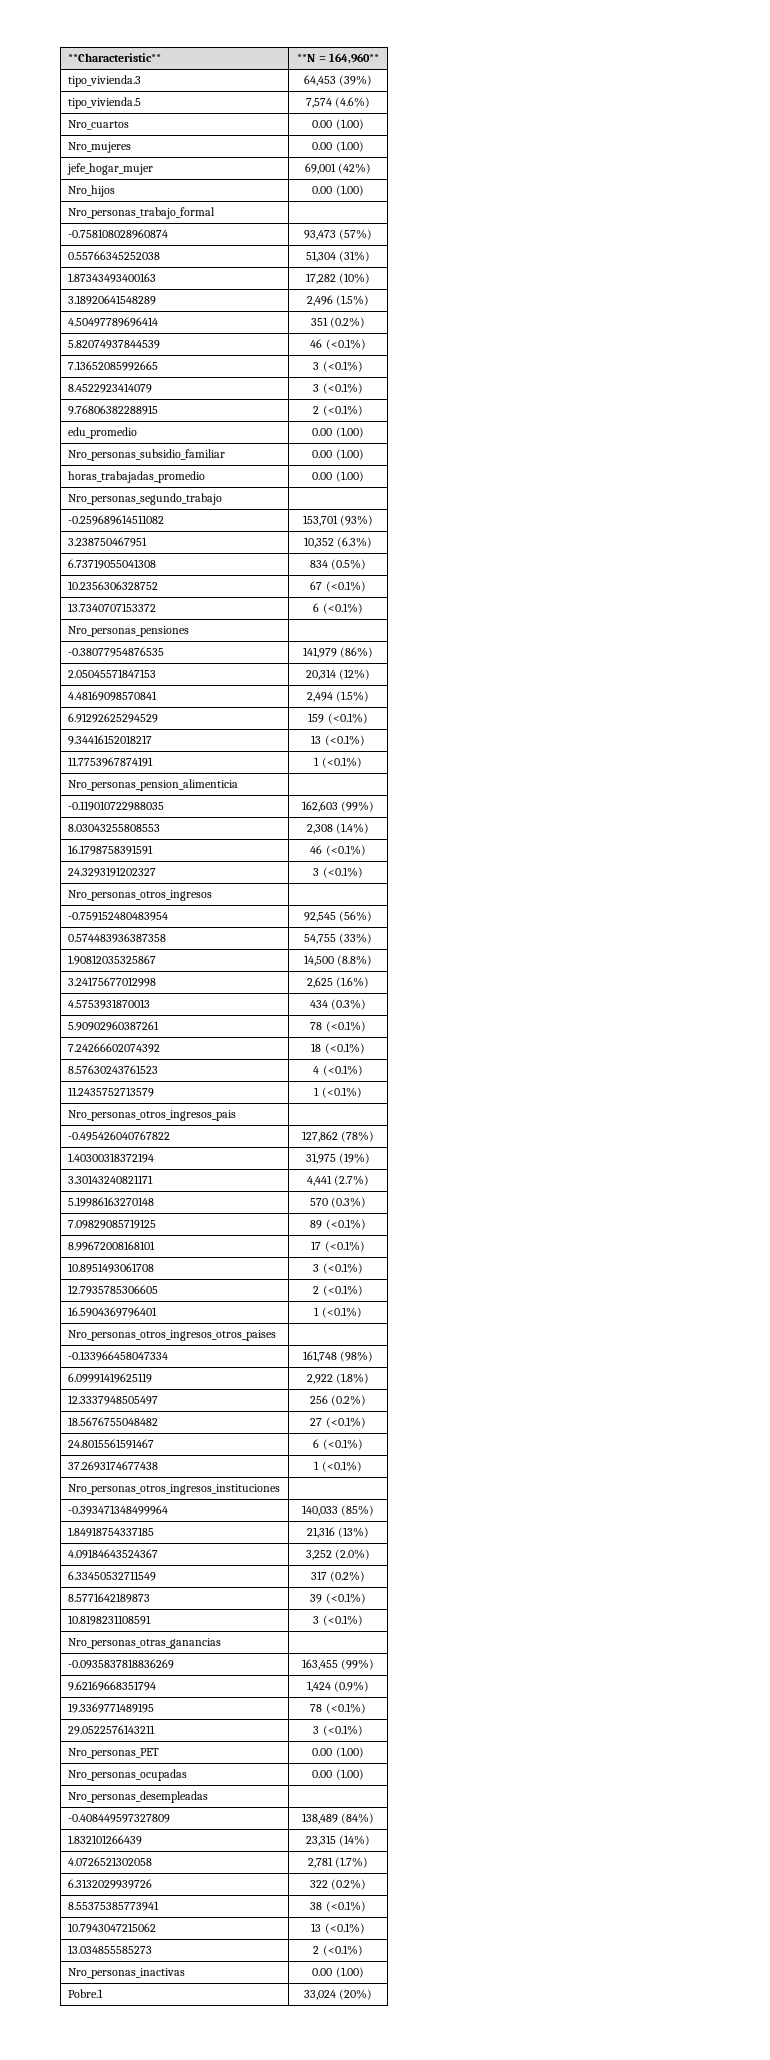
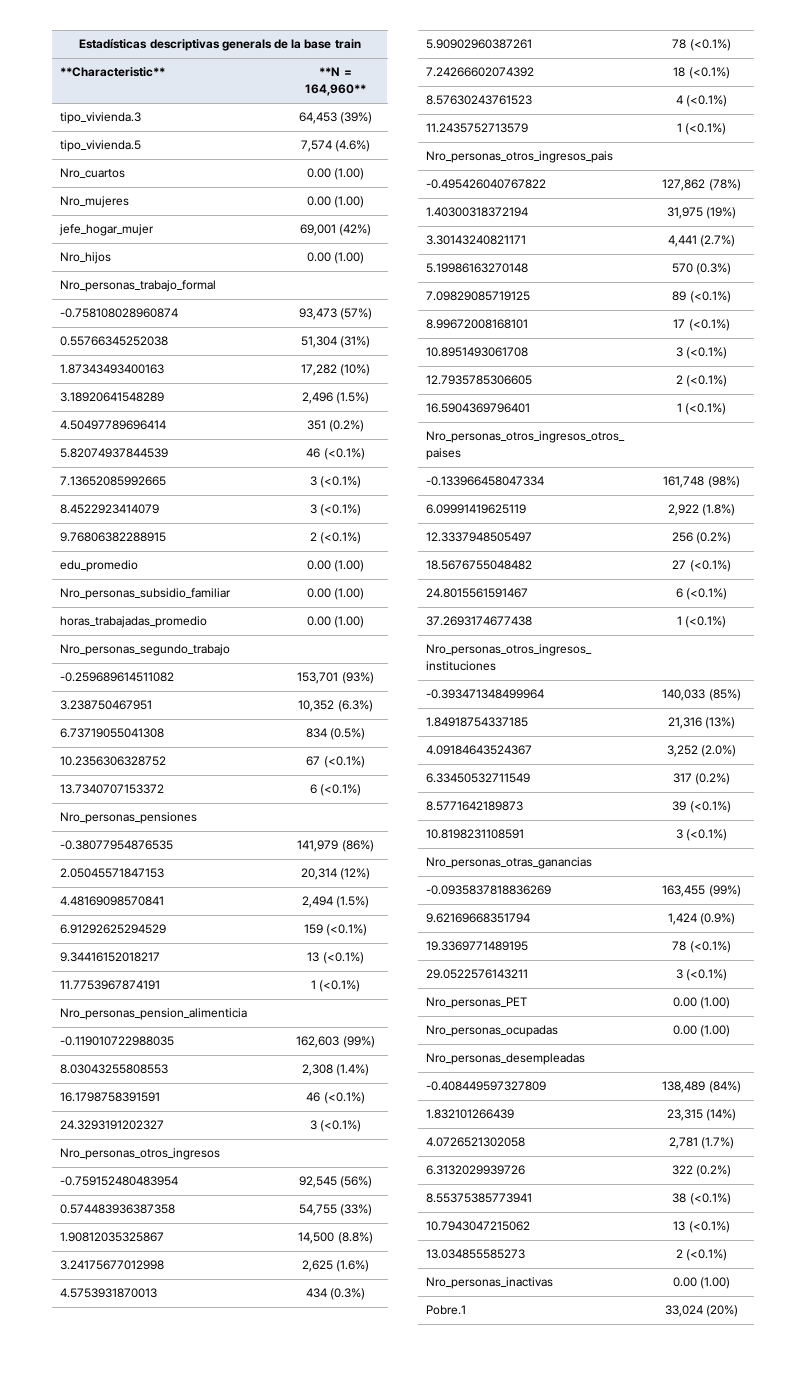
(67, 57) none -> [79,38,361,51] Estadísticas descriptivas generals de la base train //

